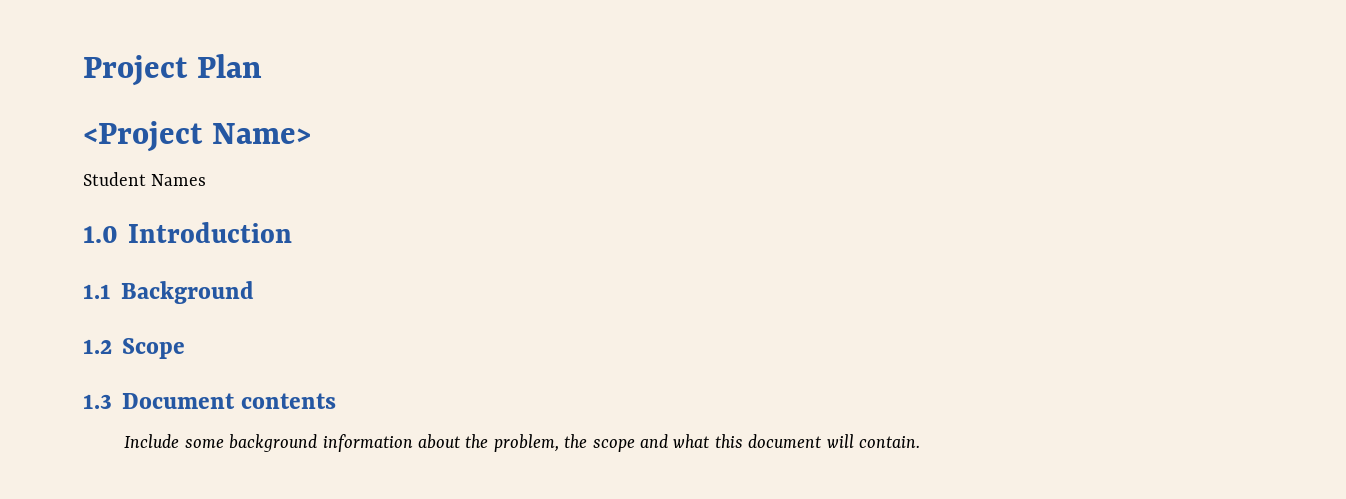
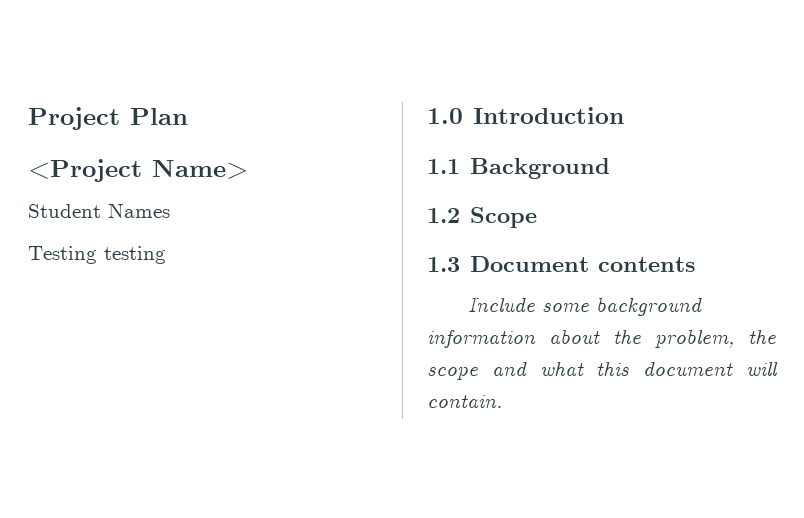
(207, 180) none -> [28,246,166,264] // Testing testing

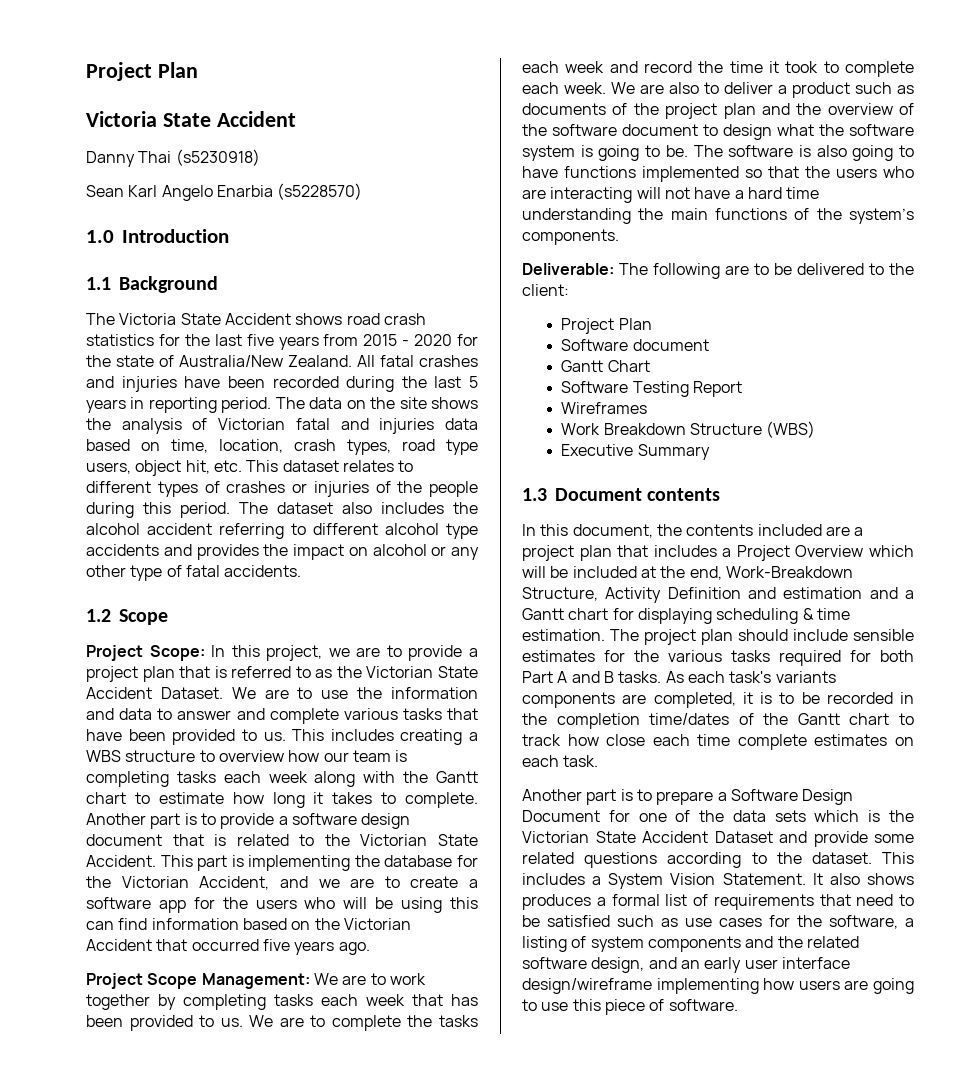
[28,107,188,130] [28,159,248,182] [28,203,170,218] [28,246,166,264] [427,107,625,124] [427,158,611,179] [427,207,538,228] [427,256,696,272] [467,296,702,316] [427,328,776,348] [427,361,778,380] [427,394,502,408] Project Plan // <Project Name> // Student Names // Testing testing // 1.0 Introduction // 1.1 Background // 1.2 Scope // 1.3 Document contents // Include some background information about the problem, the scope and what this document will contain. -> [86,62,198,81] [86,111,296,127] [86,149,260,167] [86,183,363,201] [86,229,229,243] [86,276,218,293] [86,313,426,325] [86,334,478,350] [86,355,478,367] [86,376,478,392] [86,397,479,413] [86,418,478,434] [86,439,478,455] [86,460,414,476] [86,481,478,497] [86,502,478,518] [86,523,478,539] [86,544,479,560] [86,565,302,581] [86,609,168,625] [86,645,478,661] [86,666,478,682] [86,687,478,699] [86,708,478,724] [86,729,478,745] [86,750,408,762] [86,771,478,787] [86,792,478,808] [86,813,411,829] [86,834,478,846] [86,855,478,871] [86,876,478,890] [86,897,479,913] [86,918,411,930] [86,939,370,955] [86,973,426,989] [86,994,478,1010] [86,1015,478,1031] [522,61,914,77] [522,82,914,98] [522,103,914,119] [522,124,914,140] [522,145,914,161] [522,166,914,182] [522,187,820,203] [522,208,914,224] [522,229,619,245] [522,263,914,279] [522,284,569,296] [561,318,652,334] [561,339,709,351] [561,360,650,372] [561,381,743,397] [561,402,648,414] [561,421,816,438] [561,444,710,460] [522,488,721,501] [522,524,864,538] [522,545,914,561] [522,566,853,580] [522,587,914,603] [522,608,850,624] [522,629,914,645] [522,650,914,666] [522,671,836,683] [522,692,914,708] [522,713,914,729] [522,734,914,750] [522,755,599,767] [522,789,854,805] [522,810,914,822] [522,831,914,847] [522,852,915,868] [522,873,914,889] [522,894,914,910] [522,915,914,929] [522,936,859,952] [522,957,850,973] [522,978,914,994] [522,999,738,1015] Project Plan // Victoria State Accident // Danny Thai (s5230918) // Sean Karl Angelo Enarbia (s5228570) // 1.0 Introduction // 1.1 Background // The Victoria State Accident shows road crash statistics for the last five years from 2015 - 2020 for the state of Australia/New Zealand. All fatal crashes and injuries have been recorded during the last 5 years in reporting period. The data on the site shows the analysis of Victorian fatal and injuries data based on time, location, crash types, road type users, object hit, etc. This dataset relates to different types of crashes or injuries of the people during this period. The dataset also includes the alcohol accident referring to different alcohol type accidents and provides the impact on alcohol or any other type of fatal accidents. // 1.2 Scope // Project Scope: In this project, we are to provide a project plan that is referred to as the Victorian State Accident Dataset. We are to use the information and data to answer and complete various tasks that have been provided to us. This includes creating a WBS structure to overview how our team is completing tasks each week along with the Gantt chart to estimate how long it takes to complete. Another part is to provide a software design document that is related to the Victorian State Accident. This part is implementing the database for the Victorian Accident, and we are to create a software app for the users who will be using this can find information based on the Victorian Accident that occurred five years ago. // Project Scope Management: We are to work together by completing tasks each week that has been provided to us. We are to complete the tasks each week and record the time it took to complete each week. We are also to deliver a product such as documents of the project plan and the overview of the software document to design what the software system is going to be. The software is also going to have functions implemented so that the users who are interacting will not have a hard time understanding the main functions of the system’s components. // Deliverable: The following are to be delivered to the client: // Project Plan // Software document // Gantt Chart // Software Testing Report // Wireframes // Work Breakdown Structure (WBS) // Executive Summary // 1.3 Document contents // In this document, the contents included are a project plan that includes a Project Overview which will be included at the end, Work-Breakdown Structure, Activity Definition and estimation and a Gantt chart for displaying scheduling & time estimation. The project plan should include sensible estimates for the various tasks required for both Part A and B tasks. As each task's variants components are completed, it is to be recorded in the completion time/dates of the Gantt chart to track how close each time complete estimates on each task. // Another part is to prepare a Software Design Document for one of the data sets which is the Victorian State Accident Dataset and provide some related questions according to the dataset. This includes a System Vision Statement. It also shows produces a formal list of requirements that need to be satisfied such as use cases for the software, a listing of system components and the related software design, and an early user interface design/wireframe implementing how users are going to use this piece of software.

